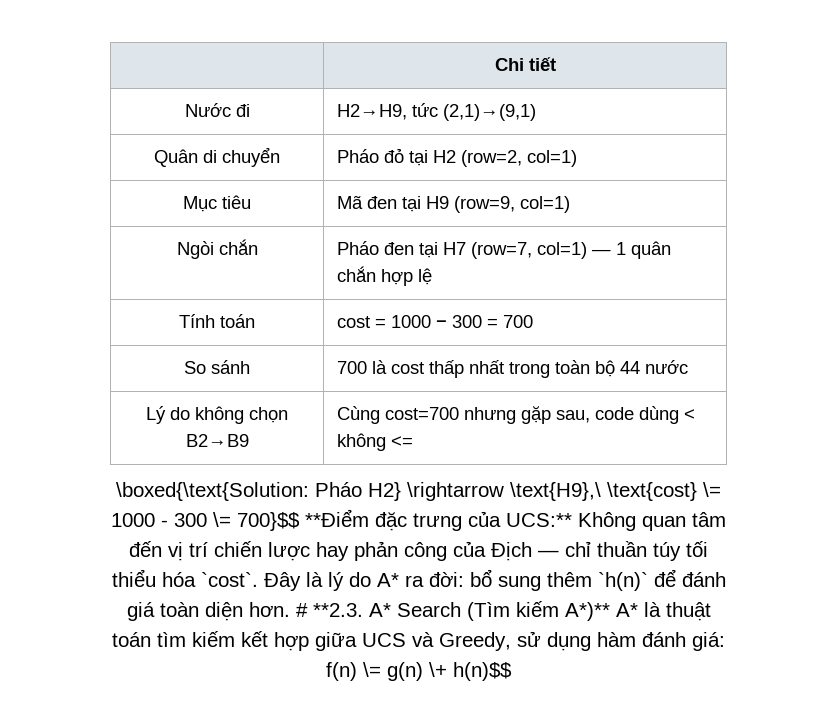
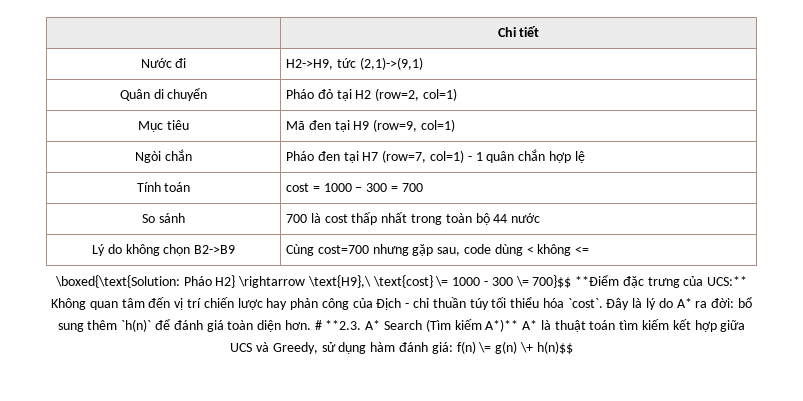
[337,103,537,121] H2→H9, tức (2,1)→(9,1) -> [286,57,423,70] H2->H9, tức (2,1)->(9,1)
[592,249,612,255] — -> [467,156,472,161] -
[185,434,249,447] B2→B9 -> [194,245,236,254] B2->B9
[538,550,559,557] — -> [405,303,410,308] -

